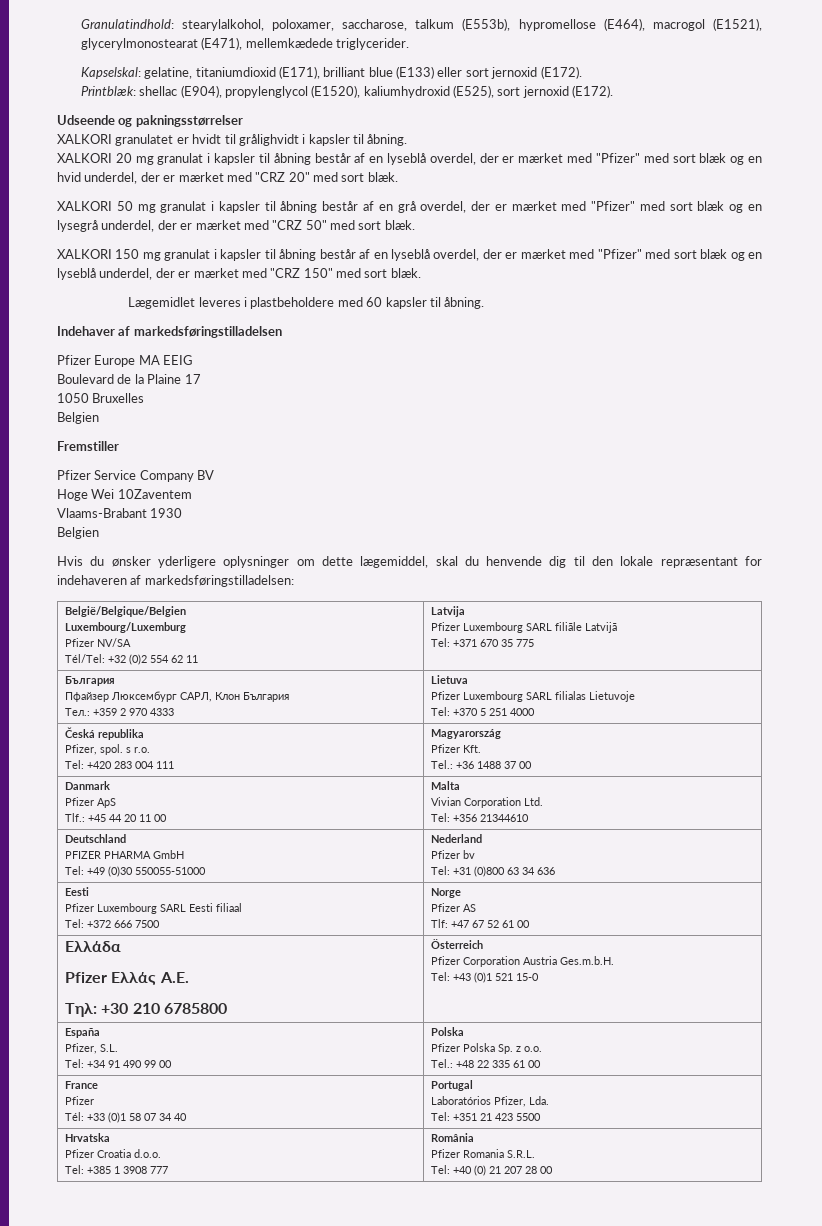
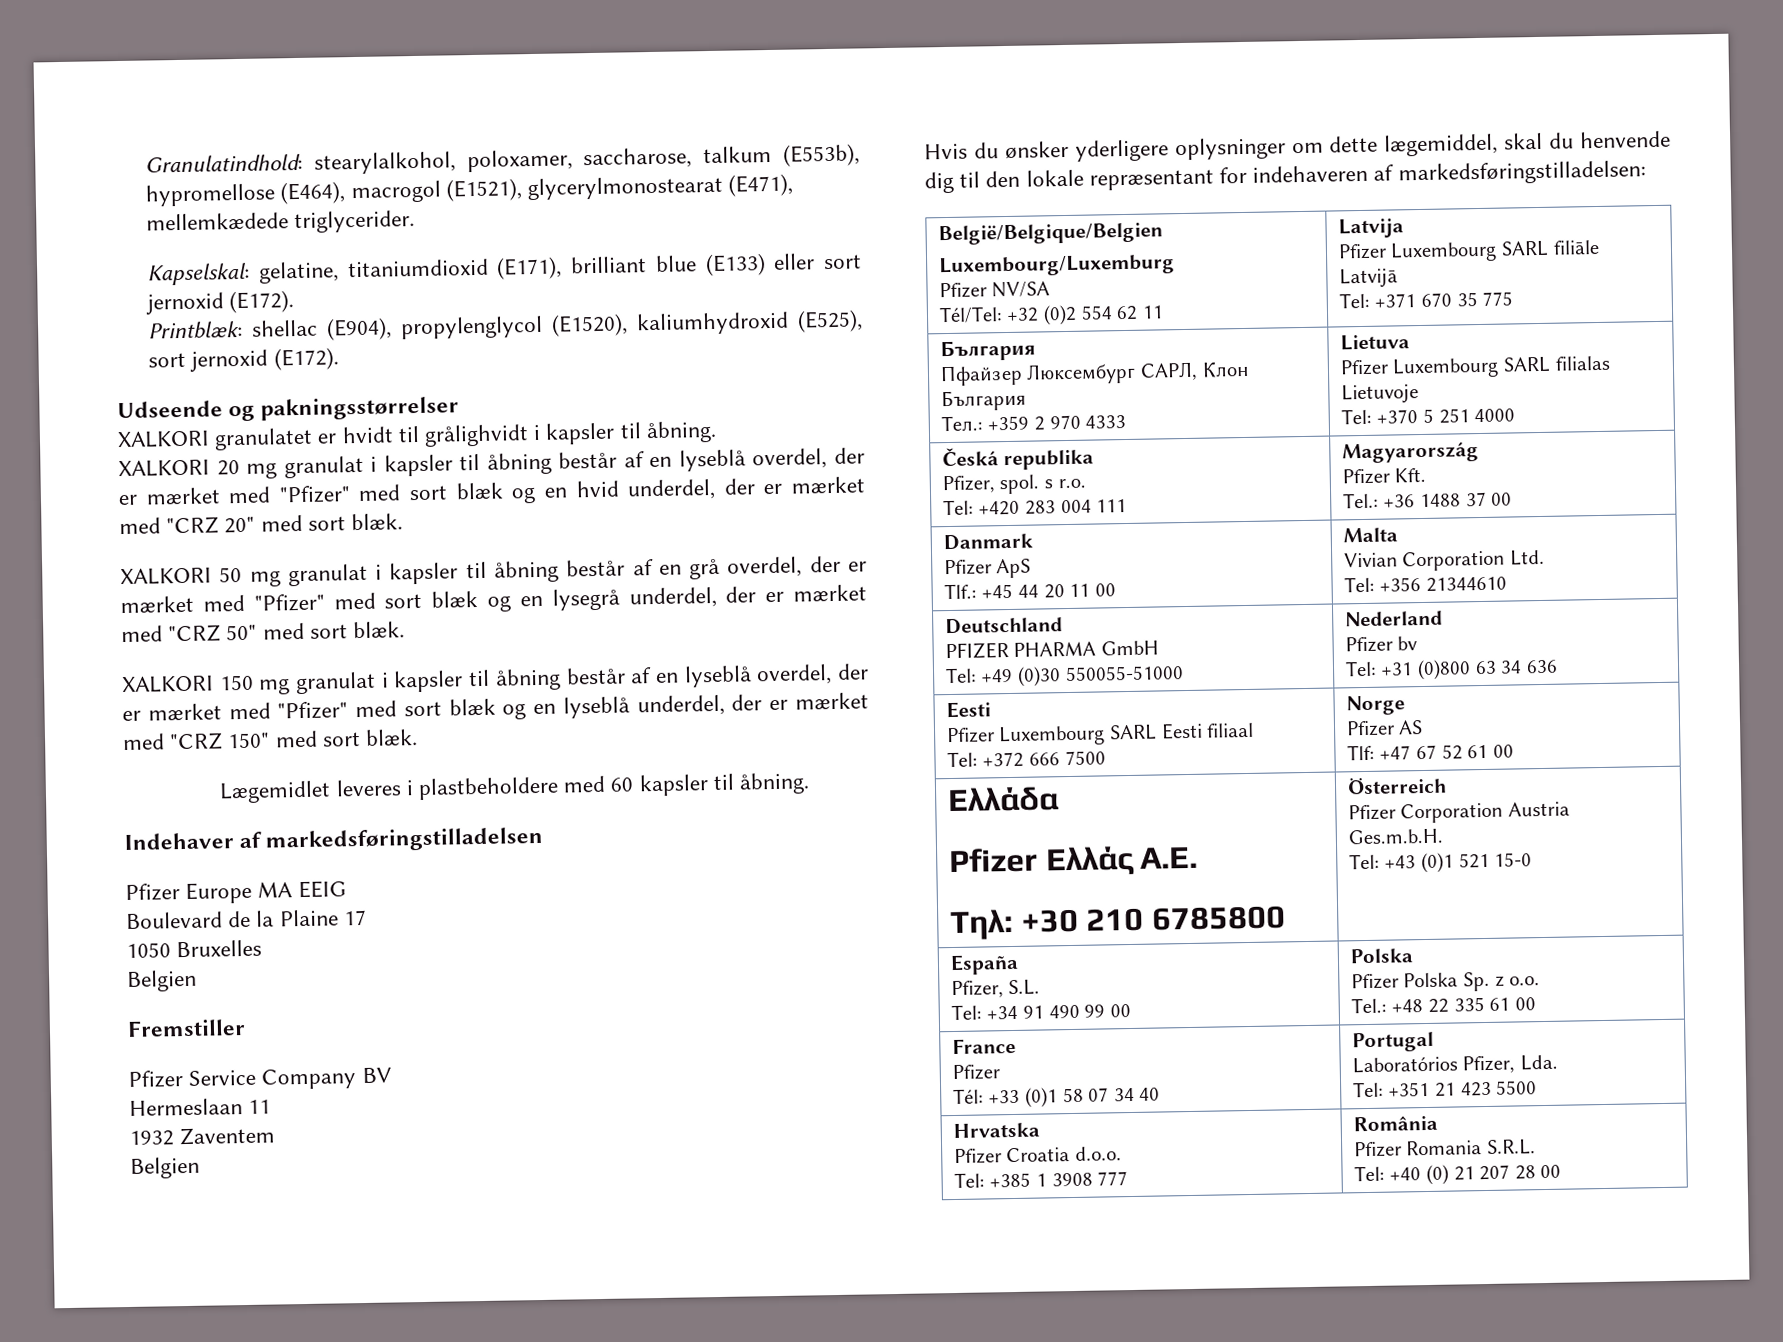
[57,489,192,501] [57,508,183,518] Hoge Wei 10Zaventem // Vlaams-Brabant 1930 -> [129,1098,272,1116] [129,1126,276,1146] Hermeslaan 11 // 1932 Zaventem

